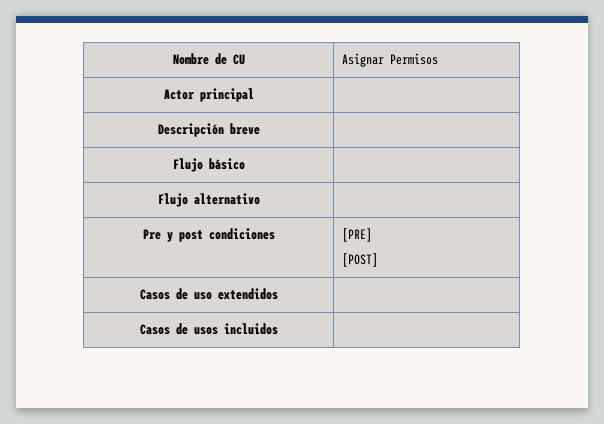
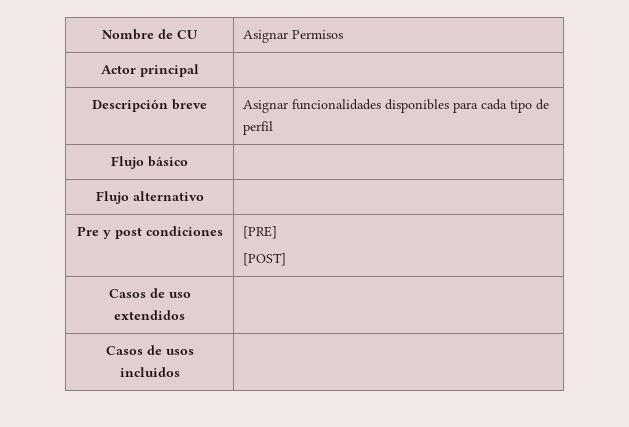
(260, 129) none -> [243,99,550,113] [243,121,274,135] Asignar funcionalidades disponibles para cada tipo de perfil

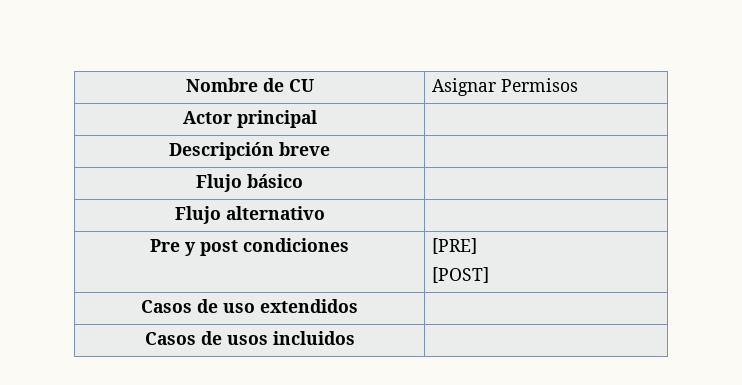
[243,99,550,113] [243,121,274,135] Asignar funcionalidades disponibles para cada tipo de perfil -> (330, 149) none

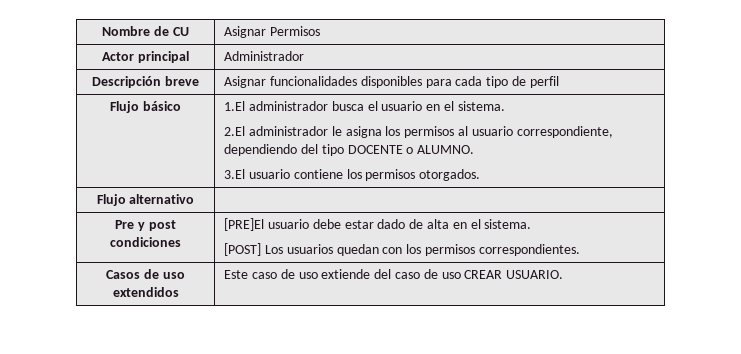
(317, 119) none -> [224,51,305,61] Administrador
[196,174,303,192] // Flujo básico | -> [224,76,559,88] [110,101,181,113] [224,101,505,111] [224,126,613,138] [224,144,475,156] [224,169,481,181] Asignar funcionalidades disponibles para cada tipo de perfil // Flujo básico | 1.El administrador busca el usuario en el sistema. // 2.El administrador le asigna los permisos al usuario correspondiente, dependiendo del tipo DOCENTE o ALUMNO. // 3.El usuario contiene los permisos otorgados.
[431,238,477,254] [431,267,489,283] [141,299,358,313] [144,331,355,345] [PRE] // [POST] // Casos de uso extendidos | // Casos de usos incluidos | -> [224,218,532,231] [224,243,580,256] [106,269,185,279] [112,287,179,297] [224,269,564,279] [PRE]El usuario debe estar dado de alta en el sistema. // [POST] Los usuarios quedan con los permisos correspondientes. // Casos de uso extendidos | Este caso de uso extiende del caso de uso CREAR USUARIO.

